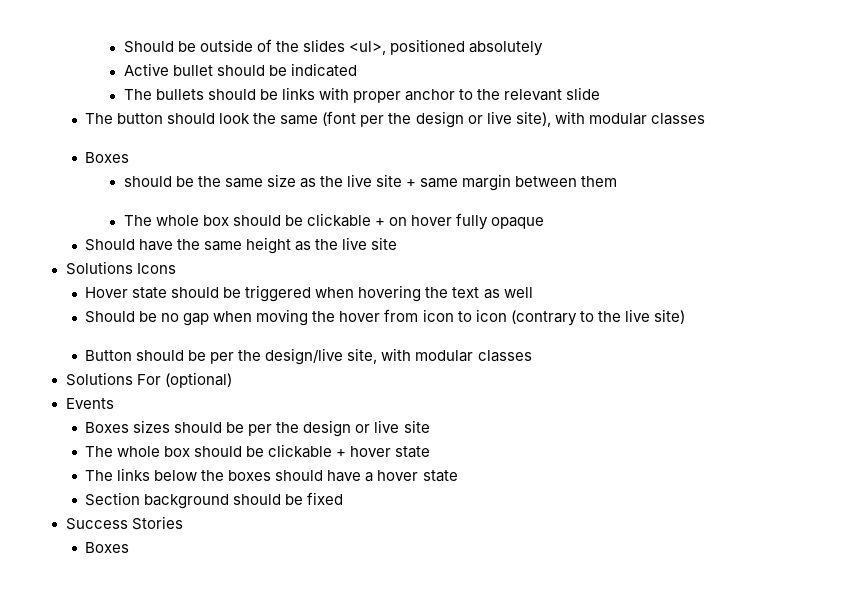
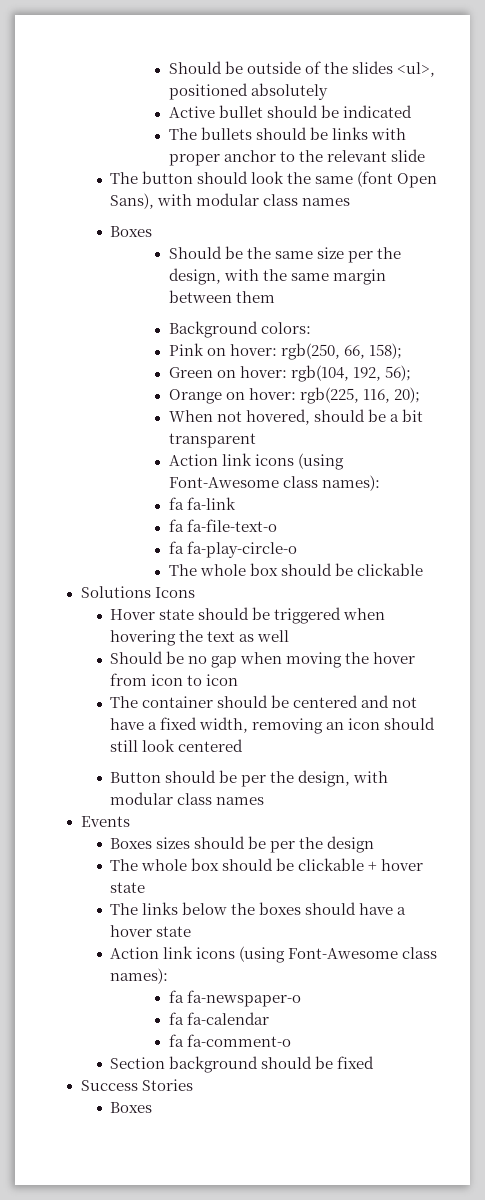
[360,111,705,128] per the design or live site), with modular classes -> [397,173,438,188] [110,193,351,209] Open Sans), with modular class names
[123,176,172,187] should -> [168,246,222,259] Should
[299,174,417,188] as the live site + -> [347,247,401,263] [168,268,287,285] per the design, with the
[123,213,545,230] [85,237,398,254] // The whole box should be clickable + on hover fully opaque // Should have the same height as the live site -> [168,321,311,338] [168,343,402,360] [168,365,411,382] [168,387,420,404] [168,409,423,425] [168,433,256,448] [168,453,344,470] [168,475,380,491] [168,497,236,510] [168,519,277,532] [168,541,297,558] [168,563,423,576] // Background colors: // Pink on hover: rgb(250, 66, 158); // Green on hover: rgb(104, 192, 56); // Orange on hover: rgb(225, 116, 20); // When not hovered, should be a bit transparent // Action link icons (using Font-Awesome class names): // fa fa-link // fa fa-file-text-o // fa fa-play-circle-o // The whole box should be clickable
[510,309,685,326] (contrary to the live site) -> [110,695,418,708] [110,717,436,734] [110,739,244,752] // The container should be centered and not have a fixed width, removing an icon should still look centered
[265,348,532,365] [65,372,232,388] design/live site, with modular classes // Solutions For (optional) -> [298,770,389,787] [110,792,265,805] design, with modular class names
[355,420,430,433] or live site -> (375, 844) none
(458, 476) none -> [110,946,438,963] [110,968,169,984] [168,990,301,1007] [168,1012,269,1025] [168,1034,291,1047] // Action link icons (using Font-Awesome class names): // fa fa-newspaper-o // fa fa-calendar // fa fa-comment-o

